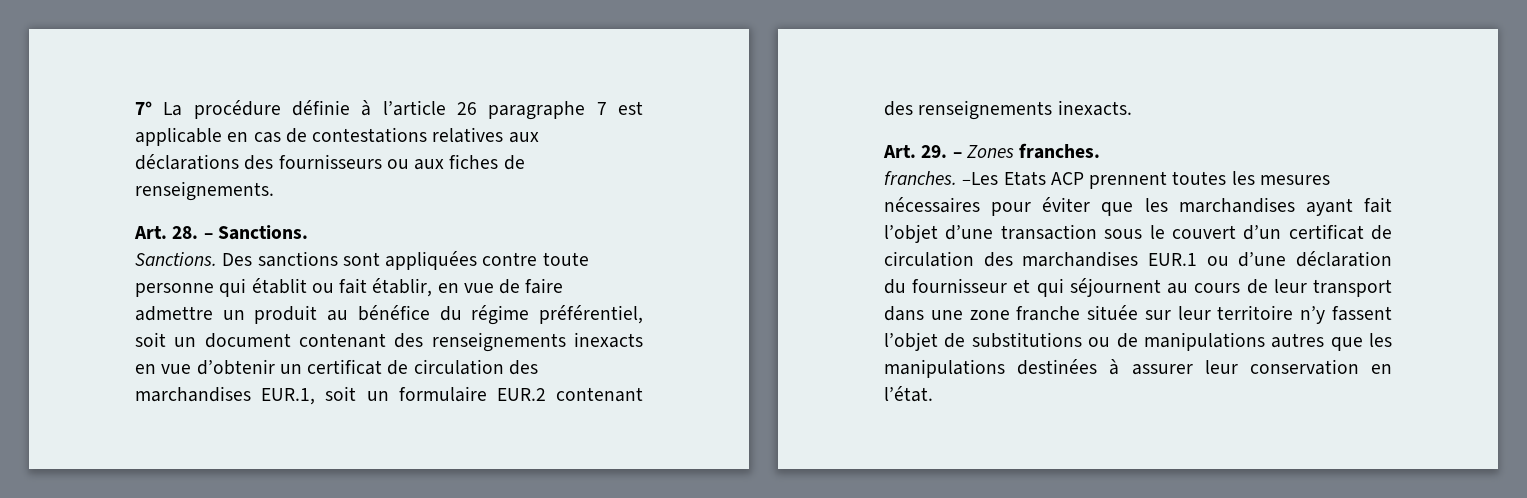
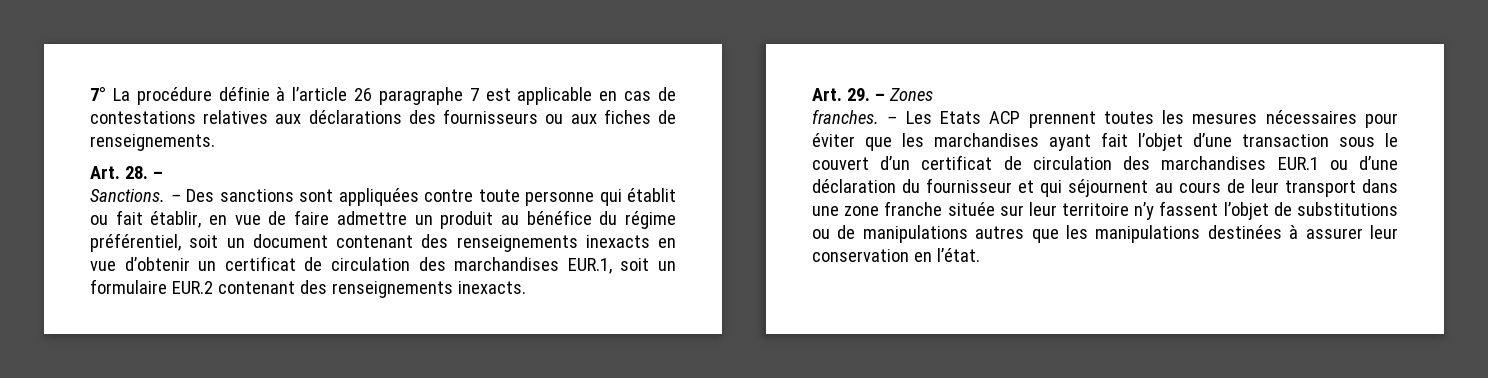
[217,225,308,240] [135,252,217,266] Sanctions. // Sanctions. -> [90,189,181,202] // Sanctions. –
[1019,143,1101,159] [884,171,999,185] franches. // franches. –Les -> [812,109,932,124] // franches. – Les

